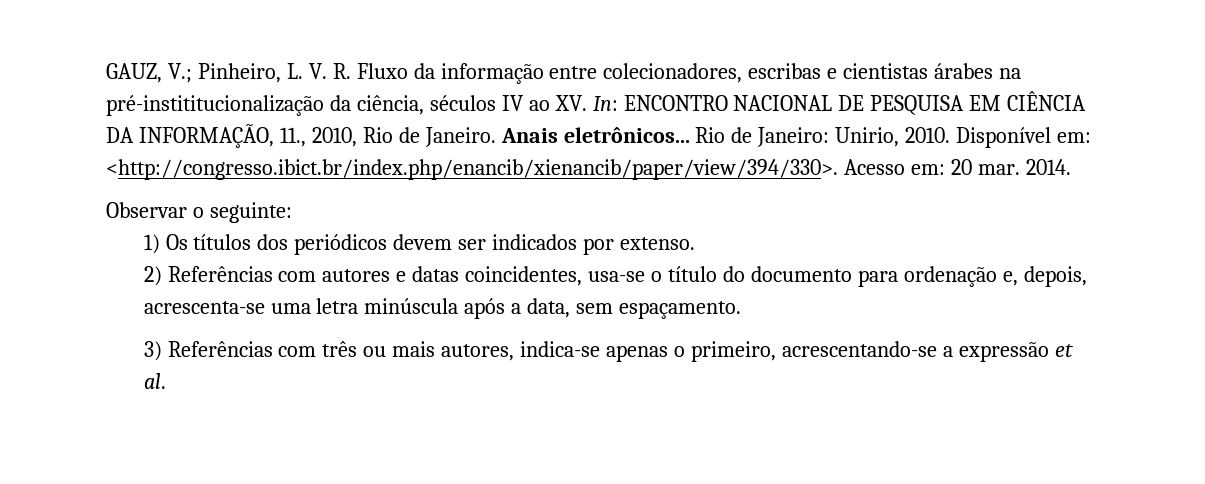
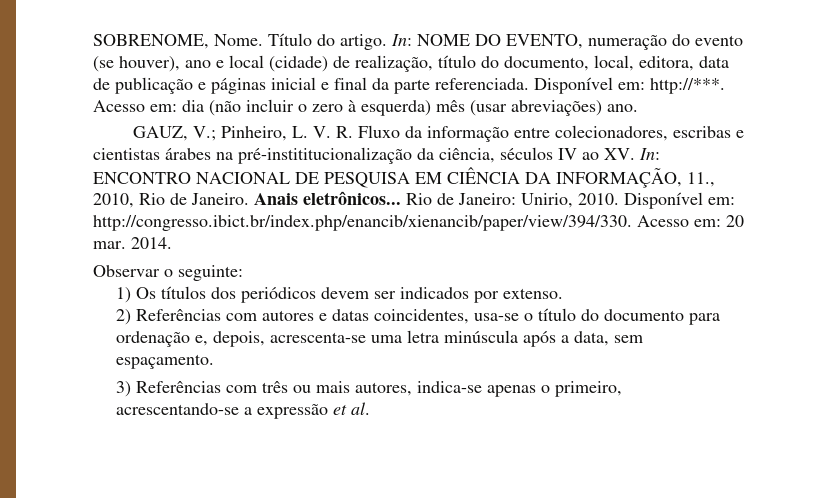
(106, 73) none -> [93,33,743,50] [93,55,729,72] [93,77,725,94] [93,99,638,116] SOBRENOME, Nome. Título do artigo. In: NOME DO EVENTO, numeração do evento (se houver), ano e local (cidade) de realização, título do documento, local, editora, data de publicação e páginas inicial e final da parte referenciada. Disponível em: http://***. Acesso em: dia (não incluir o zero à esquerda) mês (usar abreviações) ano. //
[106,159,838,180] <http://congresso.ibict.br/index.php/enancib/xienancib/paper/view/394/330>. -> [93,215,632,231] http://congresso.ibict.br/index.php/enancib/xienancib/paper/view/394/330.

